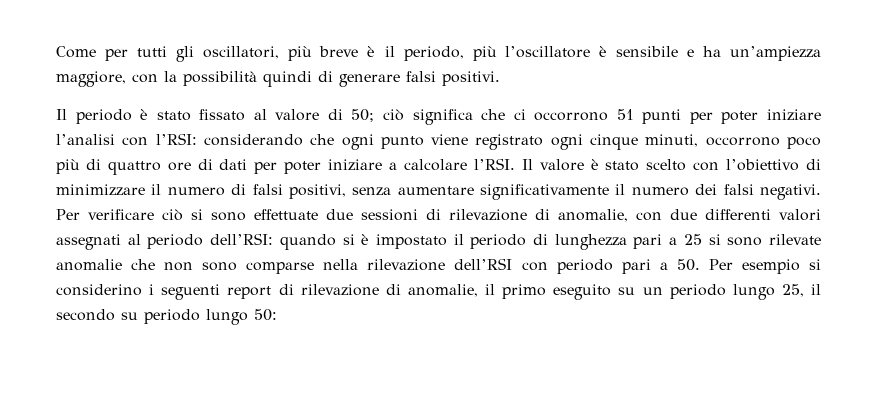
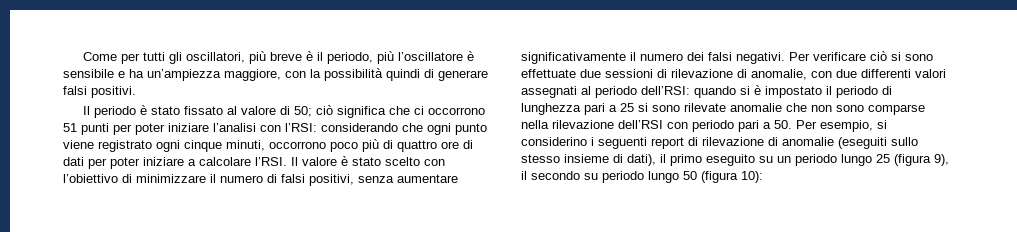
[741,259,800,274] esempio -> [820,120,873,132] esempio,
[407,284,478,297] anomalie, -> [782,137,918,149] [521,154,656,166] anomalie (eseguiti sullo stesso insieme di dati),
[781,284,804,297] 25, -> [876,154,949,166] 25 (figura 9),
[254,309,277,321] 50: -> [683,171,763,183] 50 (figura 10):

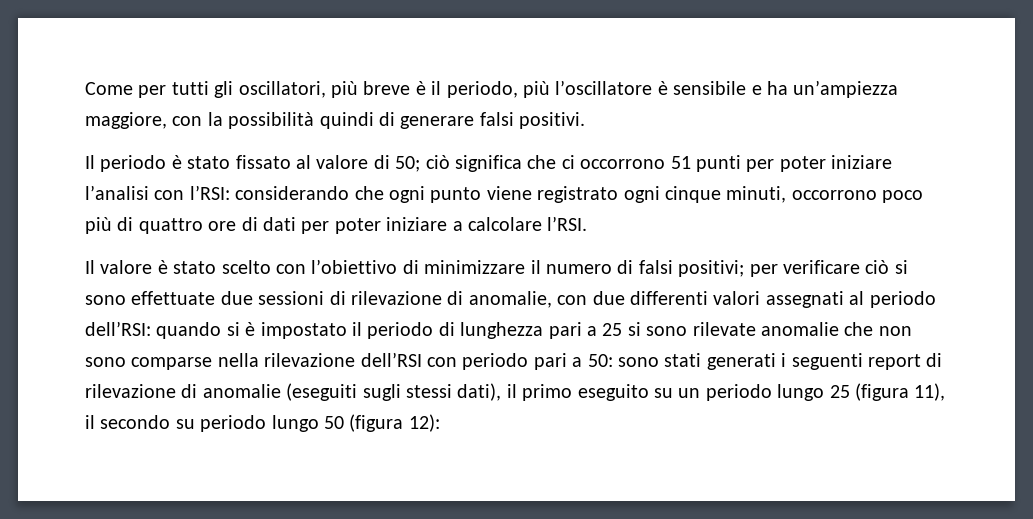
(287, 161) none -> (588, 223) //
[309,174,458,186] [521,52,810,64] positivi, senza aumentare significativamente il numero dei falsi negativi. Per -> [678,260,778,277] positivi; per
[774,120,887,132] [521,137,587,146] 50. Per esempio, si considerino -> [587,353,776,370] 50: sono stati generati
[891,137,918,146] [521,154,623,163] sullo stesso insieme di -> [362,384,452,401] sugli stessi
[934,154,949,166] 9), -> [914,383,946,401] 11),
[741,171,763,183] 10): -> [408,414,440,432] 12):

